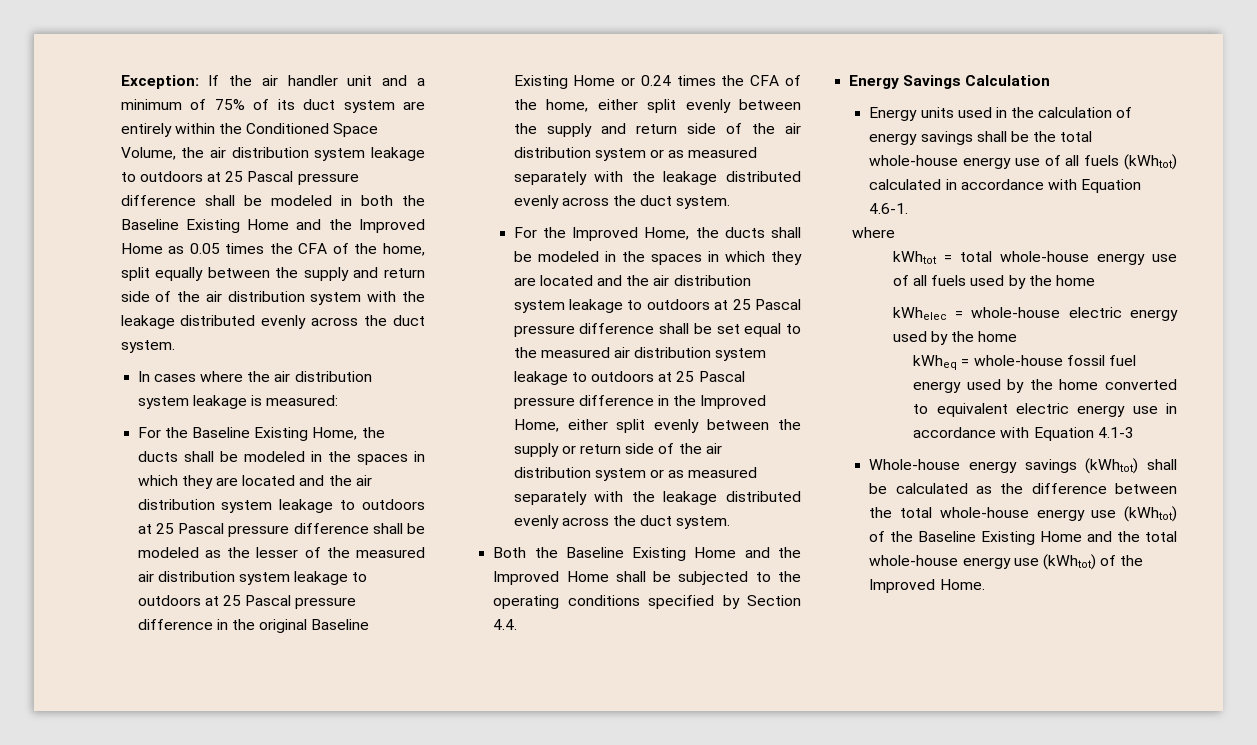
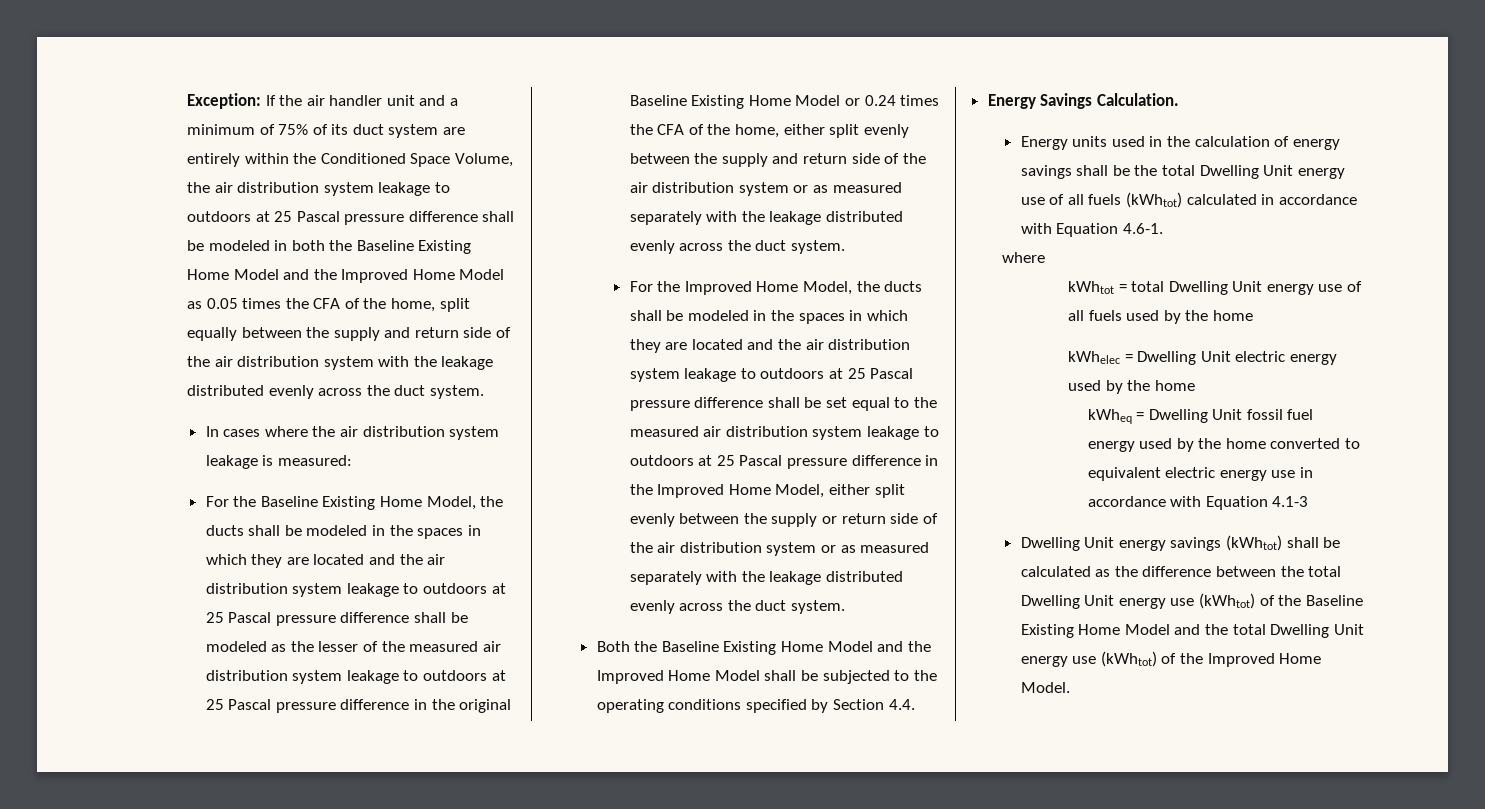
[296,219,425,233] [120,243,163,254] and the Improved Home -> [233,269,505,283] Model and the Improved Home Model
[312,427,358,440] Home, -> [379,496,476,510] Home Model,
(616, 80) none -> [795,95,841,106] Model
[644,227,690,240] Home, -> [756,281,852,295] Home Model,
[513,419,559,432] Home, -> [728,484,825,498] Home Model,
[744,547,801,558] [493,571,609,585] and the Improved Home -> [827,641,931,652] [596,670,760,684] Model and the Improved Home Model
[965,75,1051,86] Calculation -> [1096,93,1179,106] Calculation.
[869,155,959,166] whole-house -> [1199,165,1294,179] Dwelling Unit
[999,251,1089,262] whole-house -> [1168,281,1263,295] Dwelling Unit
[971,307,1061,318] whole-house -> [1137,351,1231,365] Dwelling Unit
[973,355,1063,366] whole-house -> [1148,409,1243,423] Dwelling Unit
[869,459,961,470] Whole-house -> [1020,537,1115,551] Dwelling Unit
[939,507,1029,518] whole-house -> [1020,595,1115,609] Dwelling Unit
(1083, 536) none -> [1124,624,1170,635] Model
[869,555,959,566] whole-house -> [1270,624,1364,638] Dwelling Unit
[939,579,985,590] Home. -> [1279,653,1322,664] [1020,682,1070,693] Home Model.

